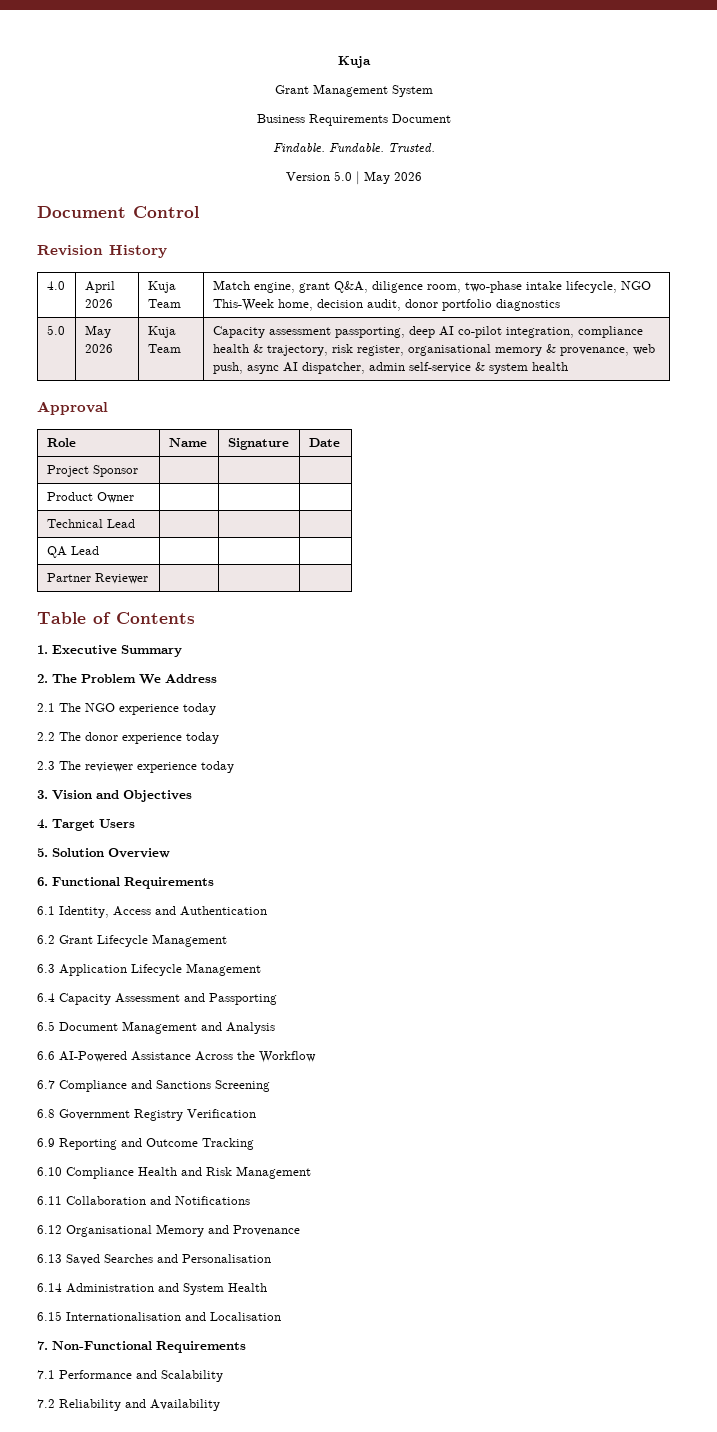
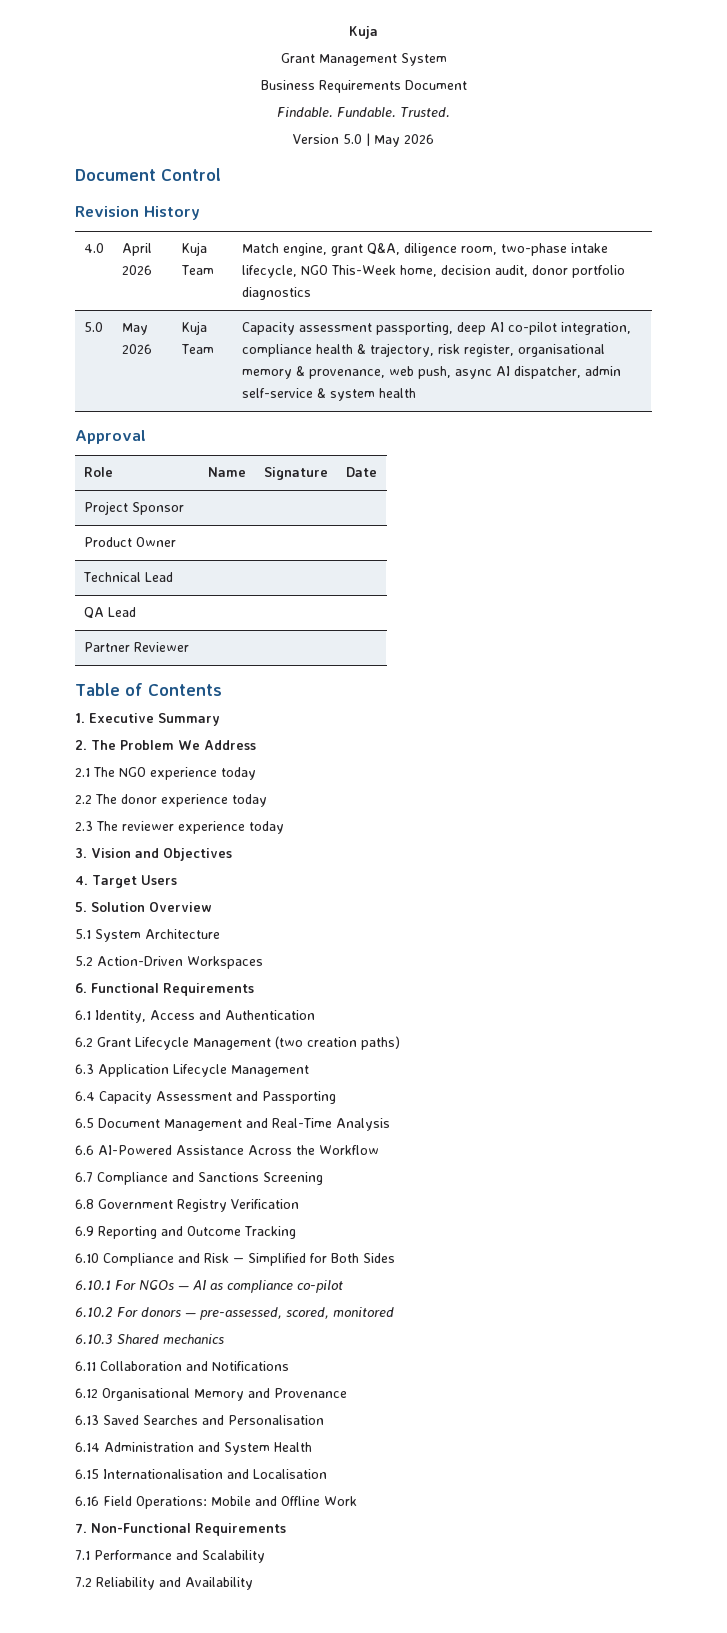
(170, 853) none -> [75,929,220,942] [75,956,263,969] // 5.1 System Architecture // 5.2 Action-Driven Workspaces
(227, 940) none -> [275,1036,400,1050] (two creation paths)
(222, 1026) none -> [272,1118,332,1128] Real-Time
[138,1167,177,1176] Health -> (174, 1259) none
[236,1166,311,1179] Management -> [233,1253,395,1266] [75,1280,343,1293] [75,1307,394,1320] [75,1334,224,1345] — Simplified for Both Sides // 6.10.1 For NGOs — AI as compliance co-pilot // 6.10.2 For donors — pre-assessed, scored, monitored // 6.10.3 Shared mechanics
(281, 1316) none -> [75,1496,357,1509] // 6.16 Field Operations: Mobile and Offline Work

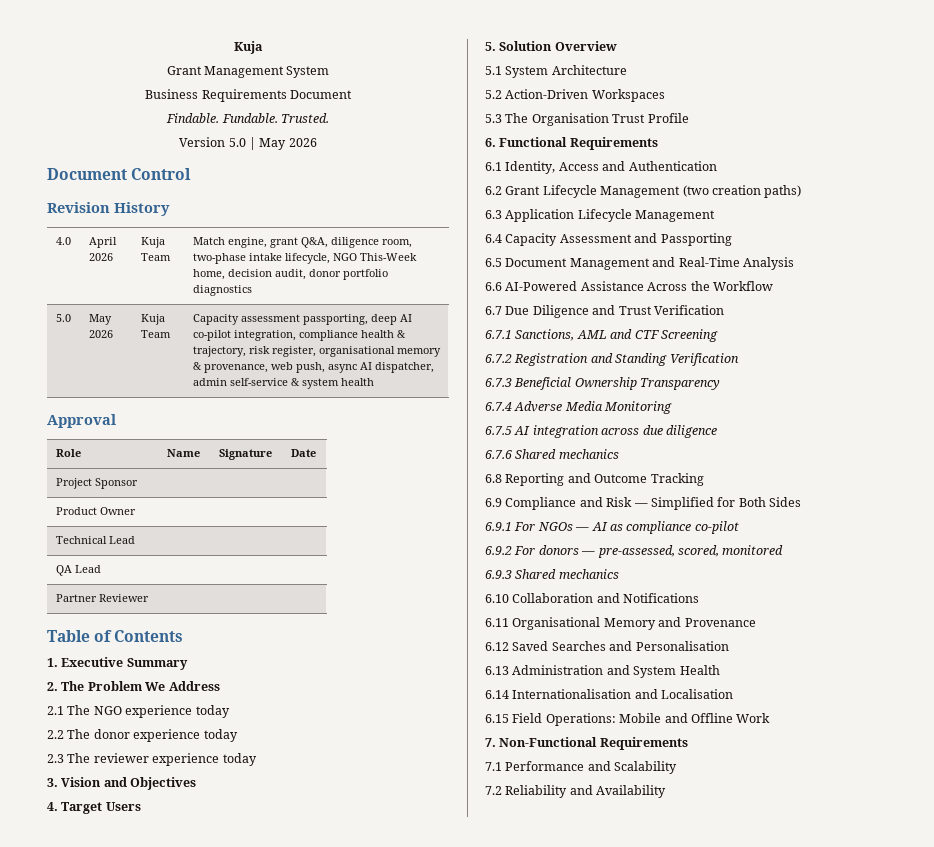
(263, 962) none -> [485,113,689,126] // 5.3 The Organisation Trust Profile
[97,1172,323,1185] [75,1199,299,1212] [75,1226,94,1236] Compliance and Sanctions Screening // 6.8 Government Registry Verification // 6.9 -> [505,305,724,318] [485,329,718,342] [485,353,739,366] [485,377,721,390] [485,401,673,414] [485,425,717,438] [485,449,619,459] [485,474,502,483] Due Diligence and Trust Verification // 6.7.1 Sanctions, AML and CTF Screening // 6.7.2 Registration and Standing Verification // 6.7.3 Beneficial Ownership Transparency // 6.7.4 Adverse Media Monitoring // 6.7.5 AI integration across due diligence // 6.7.6 Shared mechanics // 6.8
[75,1253,99,1263] 6.10 -> [485,498,502,507] 6.9
[75,1280,111,1291] 6.10.1 -> [485,522,512,531] 6.9.1
[75,1307,113,1318] 6.10.2 -> [485,546,512,555] 6.9.2
[75,1334,224,1345] [75,1361,96,1371] 6.10.3 Shared mechanics // 6.11 -> [485,569,619,579] [485,594,509,603] 6.9.3 Shared mechanics // 6.10
[75,1388,98,1398] 6.12 -> [485,618,509,627] 6.11
[75,1415,99,1425] 6.13 -> [485,642,509,651] 6.12
[75,1442,100,1452] 6.14 -> [485,666,509,675] 6.13
[75,1469,99,1479] 6.15 -> [485,690,509,699] 6.14
[75,1496,99,1506] 6.16 -> [485,714,509,723] 6.15

